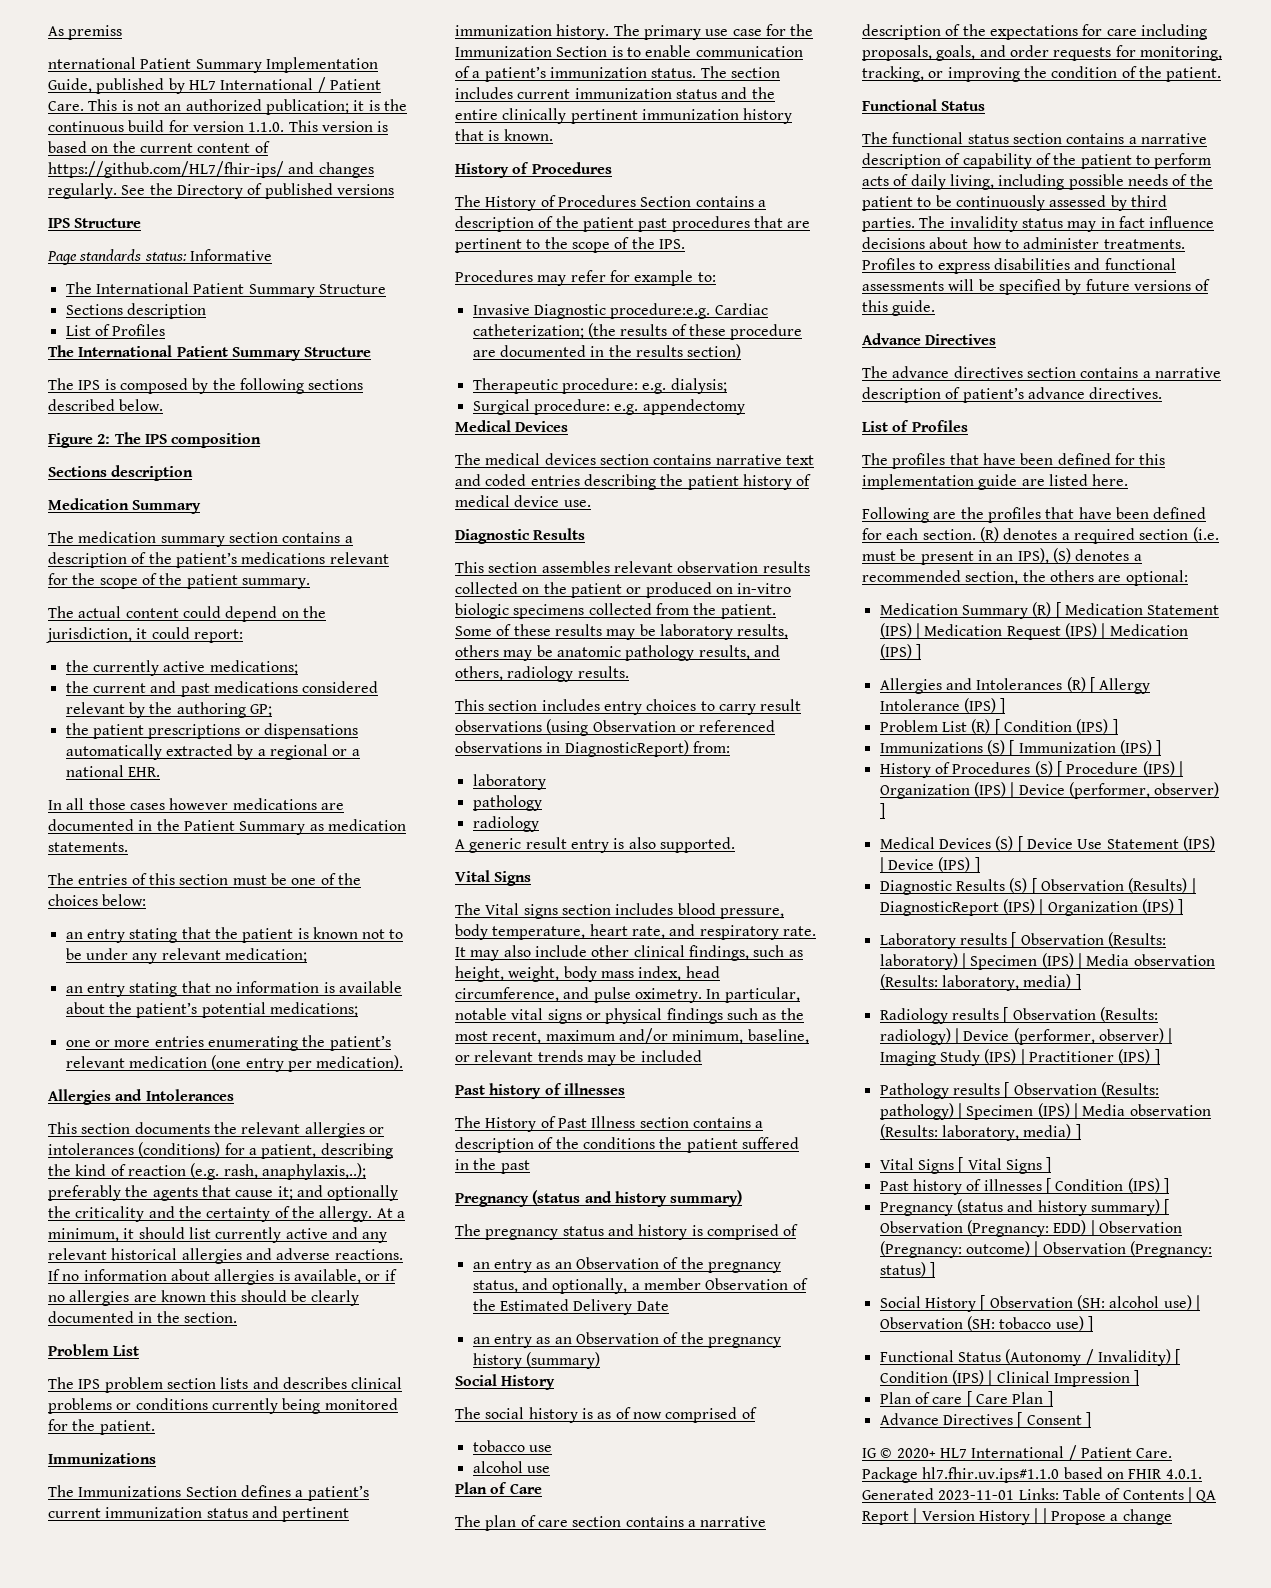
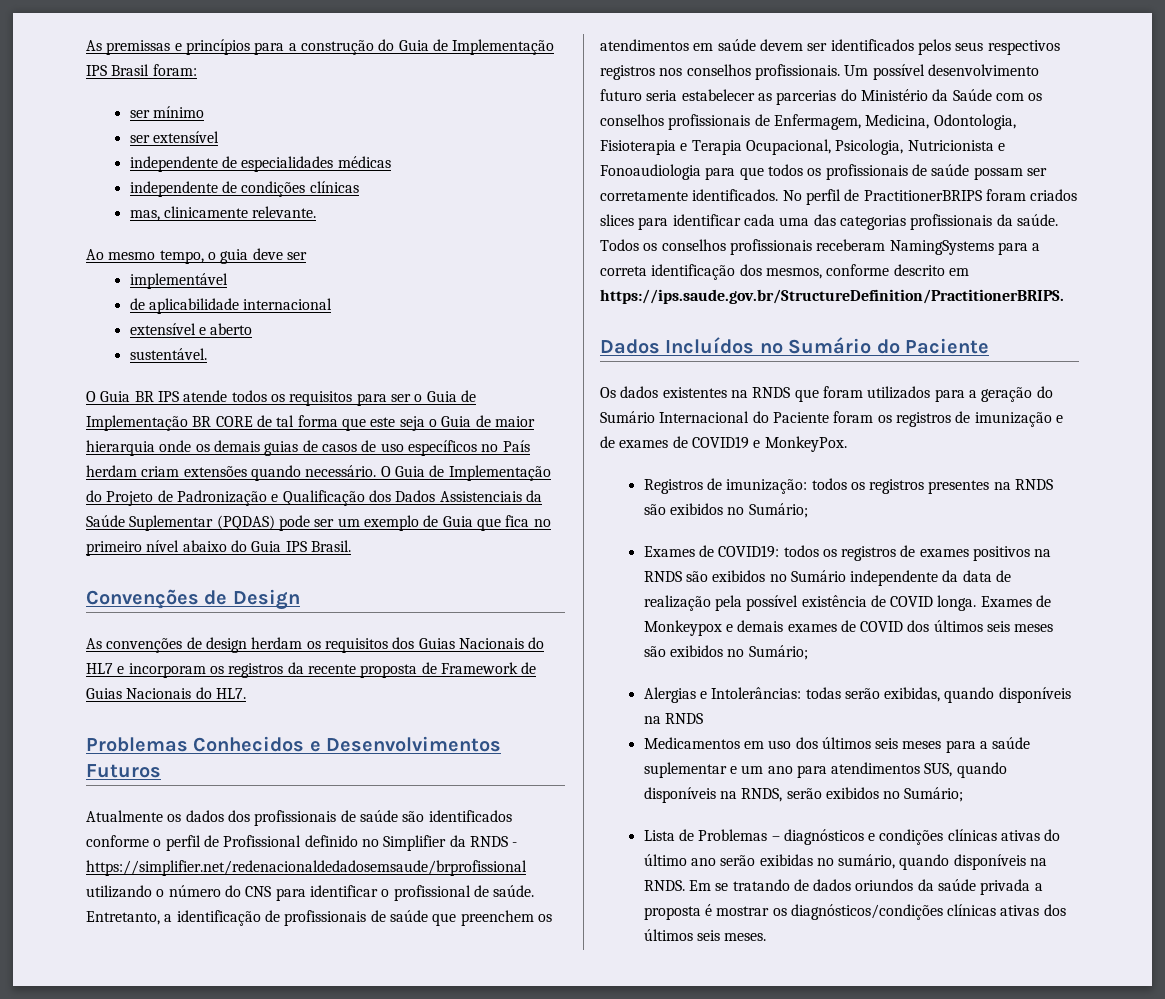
[48,25,123,40] [48,57,378,73] [48,77,381,94] [48,99,407,115] [48,120,389,132] [48,141,270,153] [48,161,374,178] [48,183,394,199] [48,218,142,228] [47,249,272,265] [65,282,386,298] [65,303,206,319] [65,324,166,336] [48,345,372,361] [48,378,364,394] [48,399,164,411] [48,432,262,448] [48,465,194,481] [48,498,202,514] [48,531,353,547] [48,552,389,568] [48,573,310,589] [48,606,326,622] [46,627,243,643] [65,660,298,676] [65,681,379,697] [65,702,272,718] [65,723,358,739] [65,744,360,760] [65,765,160,777] [48,798,344,810] [48,819,406,835] [48,842,128,852] [48,873,361,885] [48,894,147,906] [65,927,404,943] [65,948,307,964] [65,981,402,997] [65,1002,358,1018] [65,1035,391,1051] [65,1055,404,1072] [48,1089,234,1105] [48,1122,384,1138] [48,1142,393,1159] [48,1163,366,1180] [48,1185,399,1201] [48,1206,405,1222] [48,1227,388,1243] [48,1248,403,1264] [48,1269,397,1285] [48,1290,360,1306] [48,1311,237,1323] [48,1344,140,1356] [48,1377,403,1393] [48,1398,398,1414] [48,1419,155,1435] [48,1453,156,1464] [48,1485,369,1501] [48,1506,350,1522] [455,24,814,40] [455,45,803,57] [455,66,780,82] [455,87,775,99] [455,108,793,124] [455,129,553,141] [455,162,612,178] [455,195,766,211] [455,216,811,232] [455,237,685,253] [455,270,716,286] [472,303,768,319] [472,323,803,340] [472,344,742,359] [472,378,727,394] [472,399,745,415] [455,420,569,432] [455,453,814,465] [455,474,812,490] [455,495,591,507] [455,528,586,544] [455,561,810,573] [455,582,792,598] [455,603,776,619] [455,624,789,640] [455,645,780,661] [455,666,629,682] [455,699,802,715] [455,719,776,736] [455,740,730,757] [472,774,546,790] [472,795,542,811] [472,816,539,832] [455,837,735,853] [455,870,532,886] [455,903,784,919] [455,924,816,940] [455,945,803,961] [455,966,720,982] [455,987,800,1003] [455,1008,804,1024] [455,1028,809,1044] [455,1050,702,1066] [455,1083,625,1099] [455,1116,764,1132] [455,1137,799,1153] [455,1158,530,1174] [455,1190,743,1207] [455,1224,799,1240] [472,1257,781,1273] [472,1278,808,1294] [472,1299,669,1315] [472,1332,781,1348] [472,1352,600,1369] [455,1374,556,1390] [455,1407,757,1423] [472,1440,552,1452] [472,1461,550,1473] [455,1482,542,1494] [455,1515,767,1531] [862,24,1207,40] [862,45,1222,61] [862,66,1222,82] [862,99,986,111] [862,132,1207,144] [862,153,1212,169] [862,174,1213,190] [862,195,1167,211] [862,216,1215,232] [862,237,1185,249] [862,258,1176,274] [862,279,1211,295] [862,300,936,316] [862,333,997,345] [862,366,1221,378] [862,387,1163,403] [862,420,968,432] [862,453,1166,469] [862,474,1129,490] [862,507,1207,523] [862,527,1219,544] [862,548,1142,565] [862,570,1188,586] [879,602,1220,619] [879,623,1188,640] [879,644,921,660] [879,677,1151,694] [879,698,1006,714] [879,719,1118,735] [879,740,1162,756] [879,761,1183,778] [879,782,1220,799] [879,803,885,819] [879,836,1215,852] [879,857,980,873] [879,878,1196,895] [879,899,1184,916] [879,932,1166,949] [879,953,1215,970] [879,974,1081,991] [879,1007,1158,1024] [879,1028,1173,1045] [879,1049,1160,1066] [879,1082,1159,1099] [879,1103,1211,1120] [879,1124,1081,1141] [879,1157,1052,1174] [879,1178,1169,1195] [879,1199,1170,1216] [879,1220,1182,1237] [879,1241,1212,1258] [879,1262,935,1278] [879,1295,1200,1312] [879,1316,1093,1332] [879,1349,1181,1366] [879,1370,1140,1387] [879,1391,1053,1407] [879,1412,1091,1428] [862,1445,1173,1461] [862,1467,1202,1483] [862,1487,1217,1503] [862,1508,1172,1525] As premiss // nternational Patient Summary Implementation Guide, published by HL7 International / Patient Care. This is not an authorized publication; it is the continuous build for version 1.1.0. This version is based on the current content of https://github.com/HL7/fhir-ips/ and changes regularly. See the Directory of published versions // IPS Structure // Page standards status: Informative // The International Patient Summary Structure // Sections description // List of Profiles // The International Patient Summary Structure // The IPS is composed by the following sections described below. // Figure 2: The IPS composition // Sections description // Medication Summary // The medication summary section contains a description of the patient’s medications relevant for the scope of the patient summary. // The actual content could depend on the jurisdiction, it could report: // the currently active medications; // the current and past medications considered relevant by the authoring GP; // the patient prescriptions or dispensations automatically extracted by a regional or a national EHR. // In all those cases however medications are documented in the Patient Summary as medication statements. // The entries of this section must be one of the choices below: // an entry stating that the patient is known not to be under any relevant medication; // an entry stating that no information is available about the patient’s potential medications; // one or more entries enumerating the patient’s relevant medication (one entry per medication). // Allergies and Intolerances // This section documents the relevant allergies or intolerances (conditions) for a patient, describing the kind of reaction (e.g. rash, anaphylaxis,..); preferably the agents that cause it; and optionally the criticality and the certainty of the allergy. At a minimum, it should list currently active and any relevant historical allergies and adverse reactions. If no information about allergies is available, or if no allergies are known this should be clearly documented in the section. // Problem List // The IPS problem section lists and describes clinical problems or conditions currently being monitored for the patient. // Immunizations // The Immunizations Section defines a patient’s current immunization status and pertinent immunization history. The primary use case for the Immunization Section is to enable communication of a patient’s immunization status. The section includes current immunization status and the entire clinically pertinent immunization history that is known. // History of Procedures // The History of Procedures Section contains a description of the patient past procedures that are pertinent to the scope of the IPS. // Procedures may refer for example to: // Invasive Diagnostic procedure:e.g. Cardiac catheterization; (the results of these procedure are documented in the results section) // Therapeutic procedure: e.g. dialysis; // Surgical procedure: e.g. appendectomy // Medical Devices // The medical devices section contains narrative text and coded entries describing the patient history of medical device use. // Diagnostic Results // This section assembles relevant observation results collected on the patient or produced on in-vitro biologic specimens collected from the patient. Some of these results may be laboratory results, others may be anatomic pathology results, and others, radiology results. // This section includes entry choices to carry result observations (using Observation or referenced observations in DiagnosticReport) from: // laboratory // pathology // radiology // A generic result entry is also supported. // Vital Signs // The Vital signs section includes blood pressure, body temperature, heart rate, and respiratory rate. It may also include other clinical findings, such as height, weight, body mass index, head circumference, and pulse oximetry. In particular, notable vital signs or physical findings such as the most recent, maximum and/or minimum, baseline, or relevant trends may be included // Past history of illnesses // The History of Past Illness section contains a description of the conditions the patient suffered in the past // Pregnancy (status and history summary) // The pregnancy status and history is comprised of // an entry as an Observation of the pregnancy status, and optionally, a member Observation of the Estimated Delivery Date // an entry as an Observation of the pregnancy history (summary) // Social History // The social history is as of now comprised of // tobacco use // alcohol use // Plan of Care // The plan of care section contains a narrative description of the expectations for care including proposals, goals, and order requests for monitoring, tracking, or improving the condition of the patient. // Functional Status // The functional status section contains a narrative description of capability of the patient to perform acts of daily living, including possible needs of the patient to be continuously assessed by third parties. The invalidity status may in fact influence decisions about how to administer treatments. Profiles to express disabilities and functional assessments will be specified by future versions of this guide. // Advance Directives // The advance directives section contains a narrative description of patient’s advance directives. // List of Profiles // The profiles that have been defined for this implementation guide are listed here. // Following are the profiles that have been defined for each section. (R) denotes a required section (i.e. must be present in an IPS), (S) denotes a recommended section, the others are optional: // Medication Summary (R) [ Medication Statement (IPS) | Medication Request (IPS) | Medication (IPS) ] // Allergies and Intolerances (R) [ Allergy Intolerance (IPS) ] // Problem List (R) [ Condition (IPS) ] // Immunizations (S) [ Immunization (IPS) ] // History of Procedures (S) [ Procedure (IPS) | Organization (IPS) | Device (performer, observer) ] // Medical Devices (S) [ Device Use Statement (IPS) | Device (IPS) ] // Diagnostic Results (S) [ Observation (Results) | DiagnosticReport (IPS) | Organization (IPS) ] // Laboratory results [ Observation (Results: laboratory) | Specimen (IPS) | Media observation (Results: laboratory, media) ] // Radiology results [ Observation (Results: radiology) | Device (performer, observer) | Imaging Study (IPS) | Practitioner (IPS) ] // Pathology results [ Observation (Results: pathology) | Specimen (IPS) | Media observation (Results: laboratory, media) ] // Vital Signs [ Vital Signs ] // Past history of illnesses [ Condition (IPS) ] // Pregnancy (status and history summary) [ Observation (Pregnancy: EDD) | Observation (Pregnancy: outcome) | Observation (Pregnancy: status) ] // Social History [ Observation (SH: alcohol use) | Observation (SH: tobacco use) ] // Functional Status (Autonomy / Invalidity) [ Condition (IPS) | Clinical Impression ] // Plan of care [ Care Plan ] // Advance Directives [ Consent ] // IG © 2020+ HL7 International / Patient Care. Package hl7.fhir.uv.ips#1.1.0 based on FHIR 4.0.1. Generated 2023-11-01 Links: Table of Contents | QA Report | Version History | | Propose a change -> [86,39,555,55] [86,64,197,76] [129,106,204,118] [129,131,219,143] [129,156,391,172] [129,181,359,197] [129,206,317,221] [86,248,307,264] [129,273,228,289] [129,298,333,314] [129,323,253,335] [129,348,207,360] [86,390,476,406] [86,415,535,431] [86,440,530,456] [86,465,551,481] [86,490,542,506] [86,515,551,531] [86,540,351,556] [86,589,300,610] [86,637,545,653] [86,662,537,678] [86,687,246,699] [86,736,502,752] [86,764,161,778] [86,810,512,826] [86,835,518,851] [86,860,527,876] [86,885,535,901] [86,910,552,926] [600,39,1060,55] [600,64,1039,80] [600,89,1043,105] [600,114,1016,130] [600,139,1005,155] [600,164,1047,180] [600,189,1078,205] [600,214,1058,230] [600,239,1041,255] [600,264,969,280] [600,289,1064,304] [600,337,989,354] [600,386,1053,402] [600,411,1063,427] [600,436,847,452] [643,478,1054,494] [643,503,808,518] [643,545,1052,561] [643,570,1012,586] [643,595,1052,611] [643,620,1054,636] [643,645,808,660] [643,687,1071,703] [643,713,703,724] [643,737,1031,753] [643,762,1007,778] [643,787,964,803] [643,829,1061,845] [643,854,1048,870] [643,879,1043,895] [643,904,1066,920] [643,929,767,941] As premissas e princípios para a construção do Guia de Implementação IPS Brasil foram: // ser mínimo // ser extensível // independente de especialidades médicas // independente de condições clínicas // mas, clinicamente relevante. // Ao mesmo tempo, o guia deve ser // implementável // de aplicabilidade internacional // extensível e aberto // sustentável. // O Guia BR IPS atende todos os requisitos para ser o Guia de Implementação BR CORE de tal forma que este seja o Guia de maior hierarquia onde os demais guias de casos de uso específicos no País herdam criam extensões quando necessário. O Guia de Implementação do Projeto de Padronização e Qualificação dos Dados Assistenciais da Saúde Suplementar (PQDAS) pode ser um exemplo de Guia que fica no primeiro nível abaixo do Guia IPS Brasil. // Convenções de Design // As convenções de design herdam os requisitos dos Guias Nacionais do HL7 e incorporam os registros da recente proposta de Framework de Guias Nacionais do HL7. // Problemas Conhecidos e Desenvolvimentos Futuros // Atualmente os dados dos profissionais de saúde são identificados conforme o perfil de Profissional definido no Simplifier da RNDS - https://simplifier.net/redenacionaldedadosemsaude/brprofissional utilizando o número do CNS para identificar o profissional de saúde. Entretanto, a identificação de profissionais de saúde que preenchem os atendimentos em saúde devem ser identificados pelos seus respectivos registros nos conselhos profissionais. Um possível desenvolvimento futuro seria estabelecer as parcerias do Ministério da Saúde com os conselhos profissionais de Enfermagem, Medicina, Odontologia, Fisioterapia e Terapia Ocupacional, Psicologia, Nutricionista e Fonoaudiologia para que todos os profissionais de saúde possam ser corretamente identificados. No perfil de PractitionerBRIPS foram criados slices para identificar cada uma das categorias profissionais da saúde. Todos os conselhos profissionais receberam NamingSystems para a correta identificação dos mesmos, conforme descrito em https://ips.saude.gov.br/StructureDefinition/PractitionerBRIPS. // Dados Incluídos no Sumário do Paciente // Os dados existentes na RNDS que foram utilizados para a geração do Sumário Internacional do Paciente foram os registros de imunização e de exames de COVID19 e MonkeyPox. // Registros de imunização: todos os registros presentes na RNDS são exibidos no Sumário; // Exames de COVID19: todos os registros de exames positivos na RNDS são exibidos no Sumário independente da data de realização pela possível existência de COVID longa. Exames de Monkeypox e demais exames de COVID dos últimos seis meses são exibidos no Sumário; // Alergias e Intolerâncias: todas serão exibidas, quando disponíveis na RNDS // Medicamentos em uso dos últimos seis meses para a saúde suplementar e um ano para atendimentos SUS, quando disponíveis na RNDS, serão exibidos no Sumário; // Lista de Problemas – diagnósticos e condições clínicas ativas do último ano serão exibidas no sumário, quando disponíveis na RNDS. Em se tratando de dados oriundos da saúde privada a proposta é mostrar os diagnósticos/condições clínicas ativas dos últimos seis meses.

